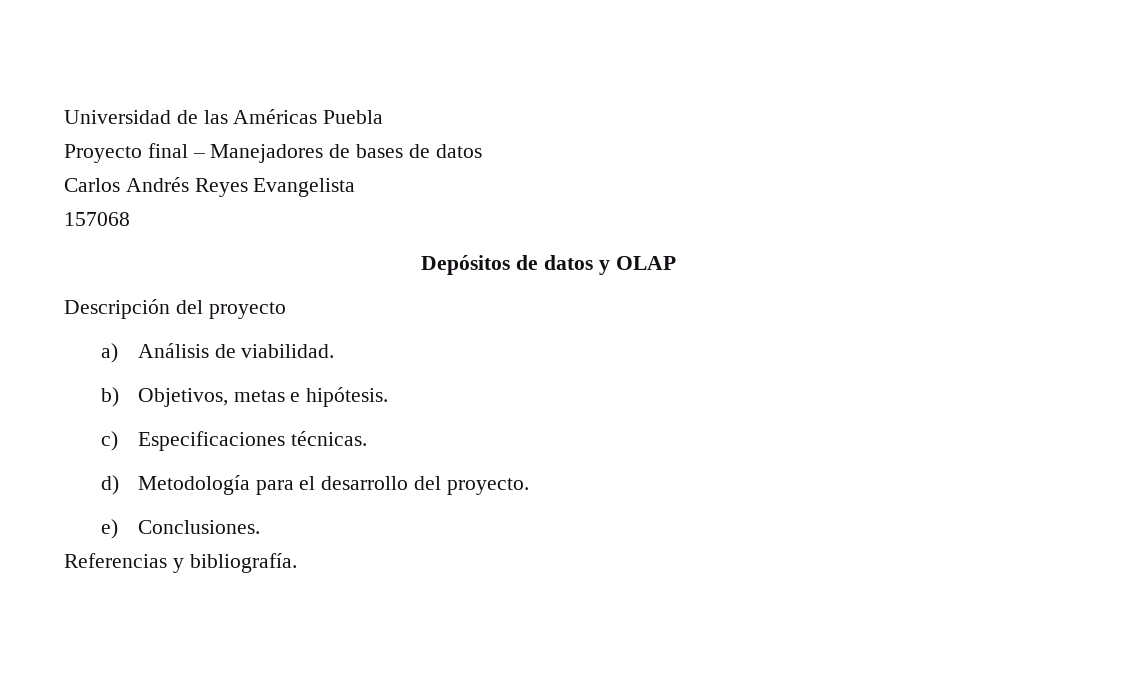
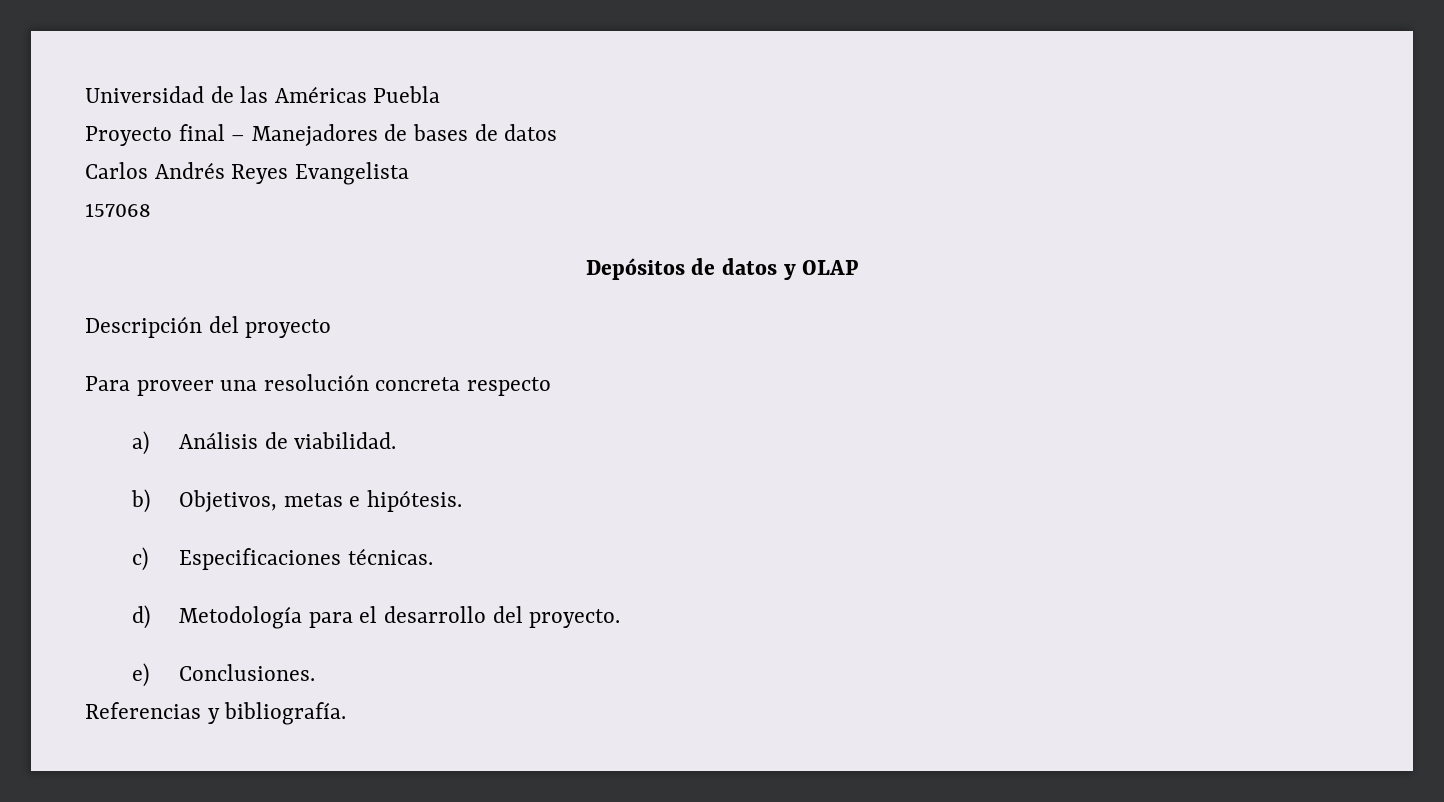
(286, 310) none -> [85,374,552,396] // Para proveer una resolución concreta respecto

